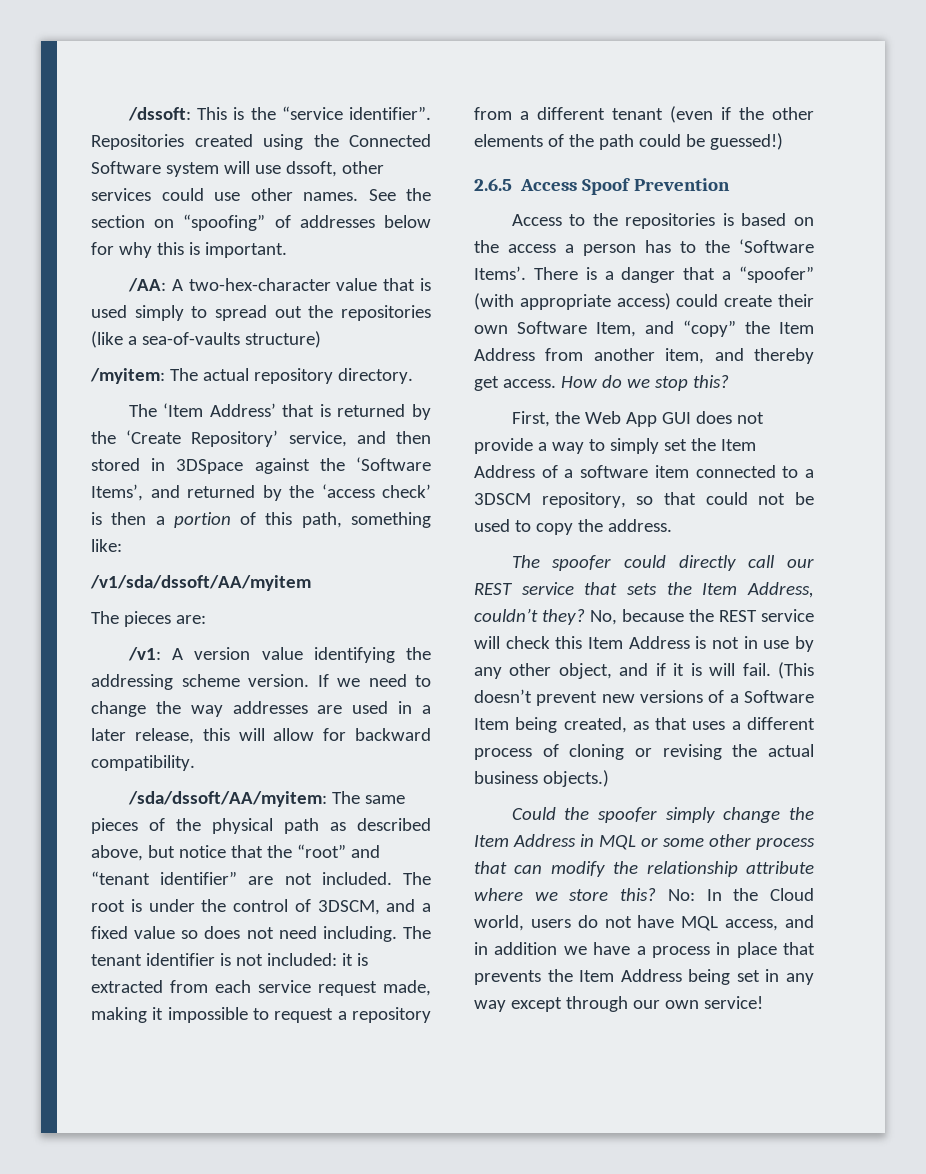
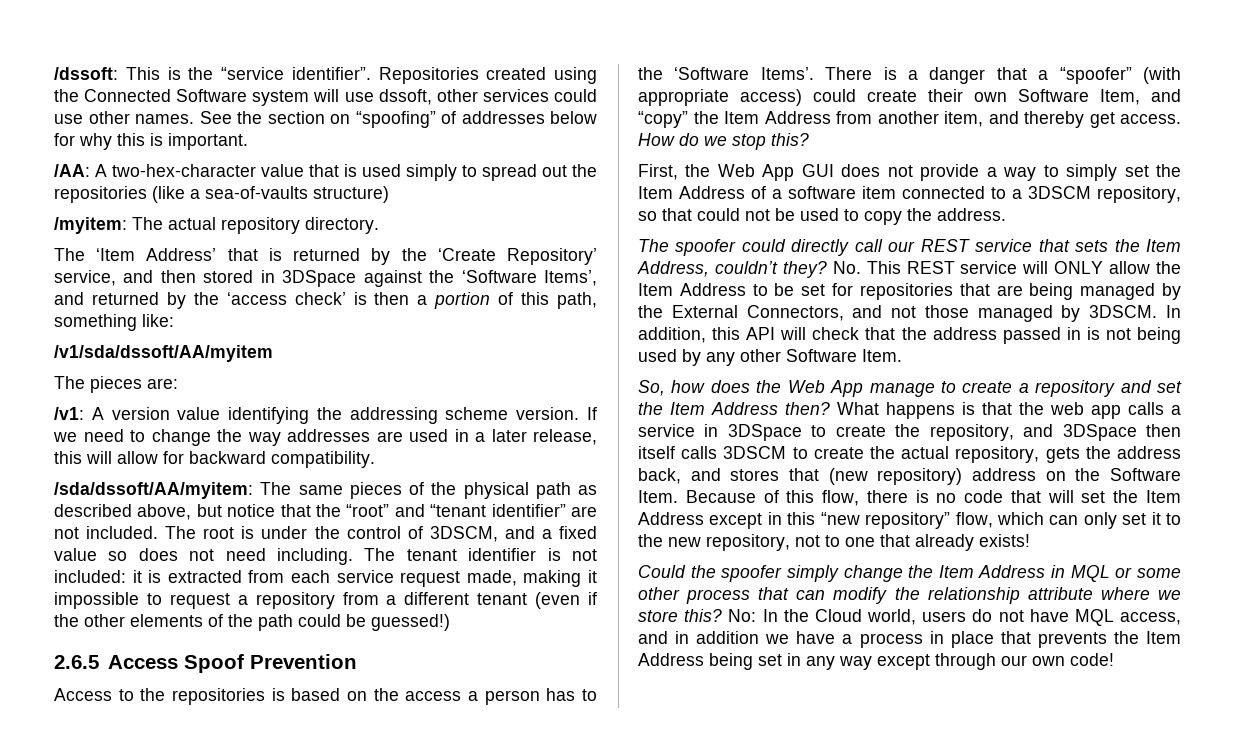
[590,609,814,625] [474,636,814,652] [474,662,815,679] [474,689,814,706] [474,717,815,733] [474,744,814,760] [474,770,609,787] No, because the REST service will check this Item Address is not in use by any other object, and if it is will fail. (This doesn’t prevent new versions of a Software Item being created, as that uses a different process of cloning or revising the actual business objects.) -> [832,261,1181,274] [638,283,1181,300] [638,305,1181,322] [638,327,1181,344] [638,349,902,366] [638,380,1182,397] [638,402,1181,419] [638,424,1181,441] [638,446,1181,463] [638,468,1181,485] [638,490,1181,506] [638,512,1181,529] [638,534,1030,551] No. This REST service will ONLY allow the Item Address to be set for repositories that are being managed by the External Connectors, and not those managed by 3DSCM. In addition, this API will check that the address passed in is not being used by any other Software Item. // So, how does the Web App manage to create a repository and set the Item Address then? What happens is that the web app calls a service in 3DSpace to create the repository, and 3DSpace then itself calls 3DSCM to create the actual repository, gets the address back, and stores that (new repository) address on the Software Item. Because of this flow, there is no code that will set the Item Address except in this “new repository” flow, which can only set it to the new repository, not to one that already exists!
[703,996,763,1009] service! -> [1070,653,1114,666] code!

